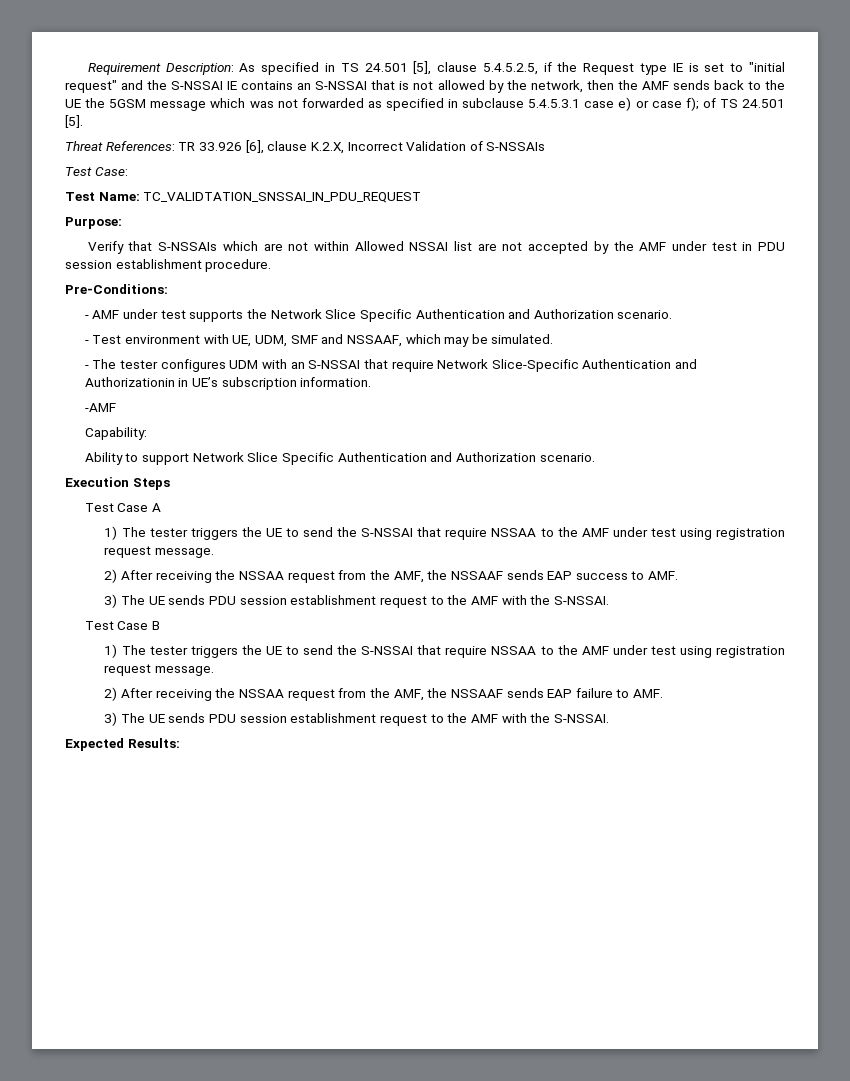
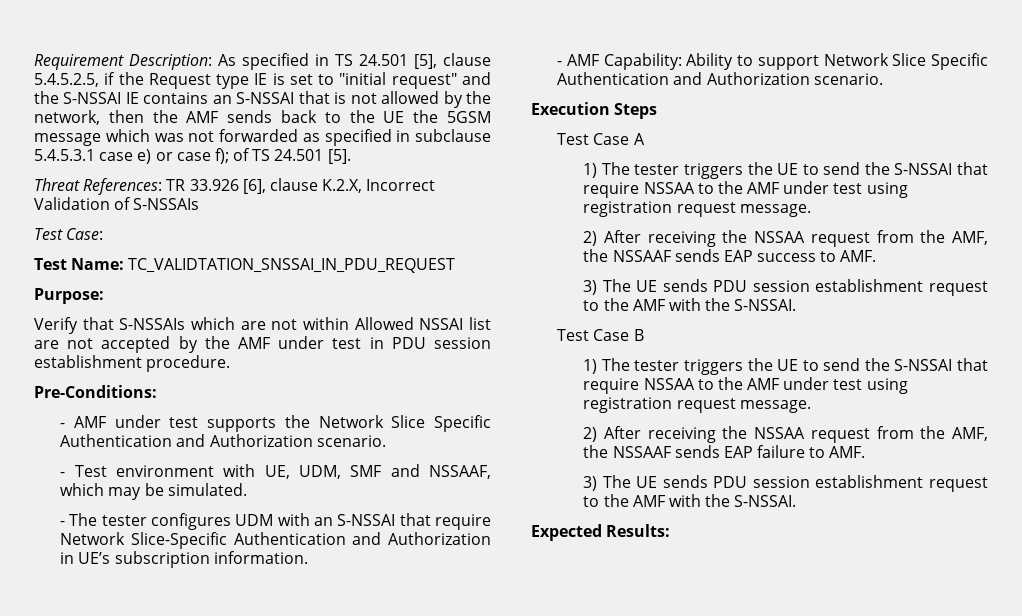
[84,377,175,387] Authorizationin -> [387,532,491,545] Authorization
[84,403,116,412] -AMF // -> [557,54,599,66] - AMF
(147, 433) // -> (682, 61) none

